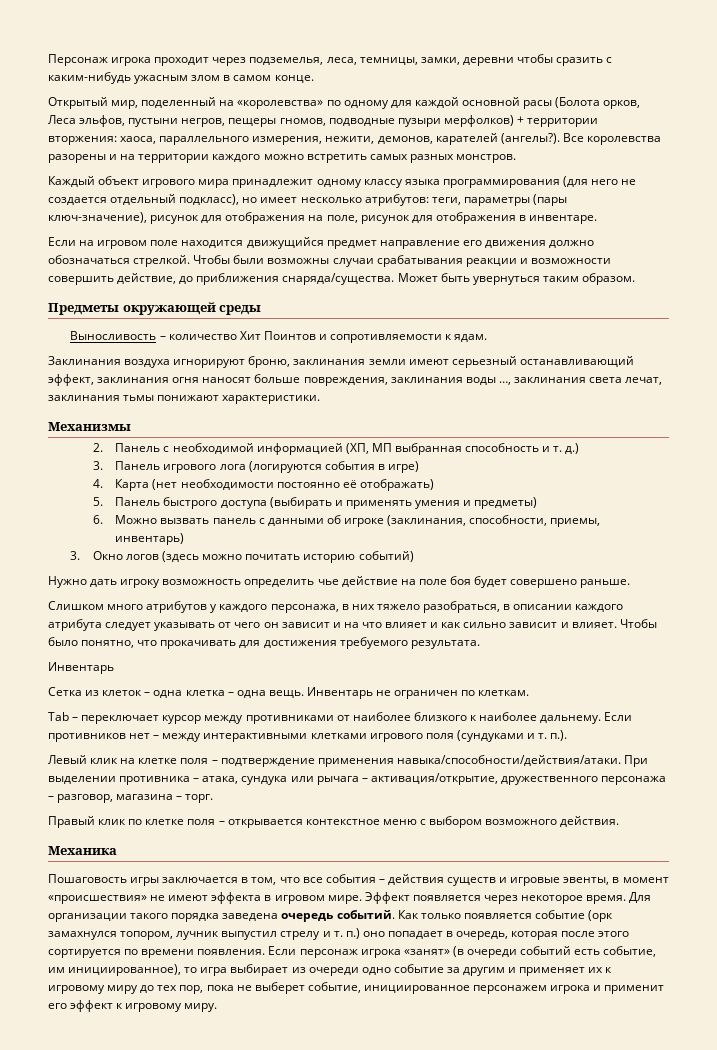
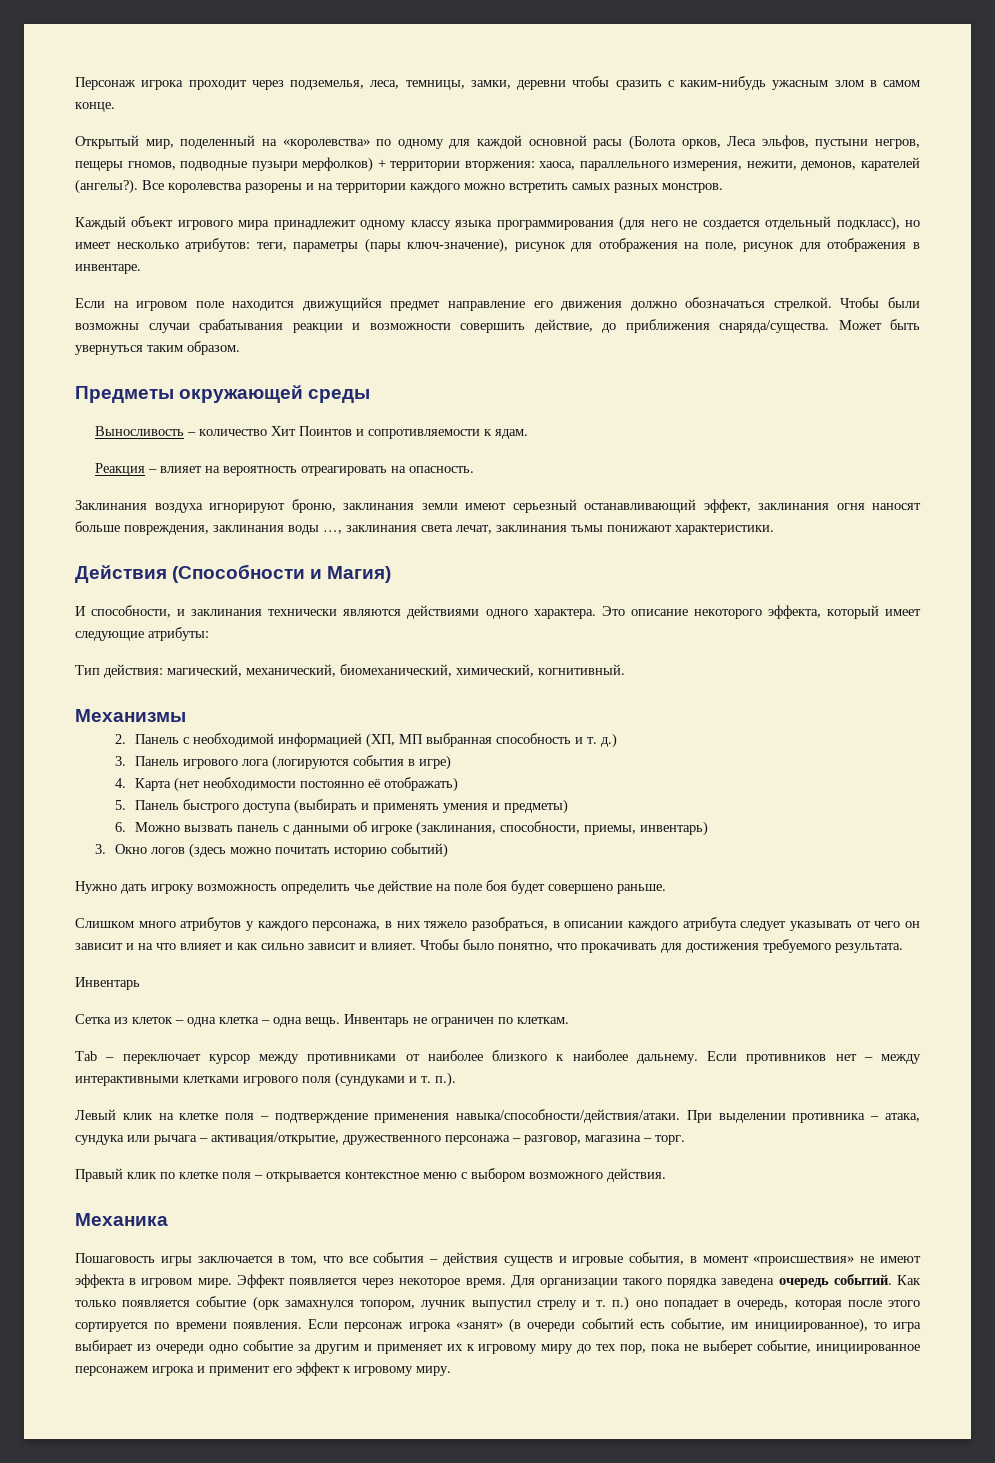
(488, 338) none -> [94,463,474,476] // Реакция – влияет на вероятность отреагировать на опасность.
(321, 399) none -> [75,564,392,583] [75,605,921,619] [75,627,209,641] [75,664,625,678] // Действия (Способности и Магия) // И способности, и заклинания технически являются действиями одного характера. Это описание некоторого эффекта, который имеет следующие атрибуты: // Тип действия: магический, механический, биомеханический, химический, когнитивный.
[563,877,610,885] эвенты, -> [629,1252,685,1265] события,

